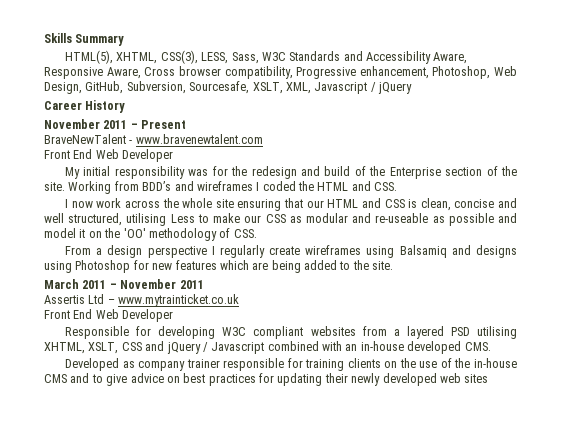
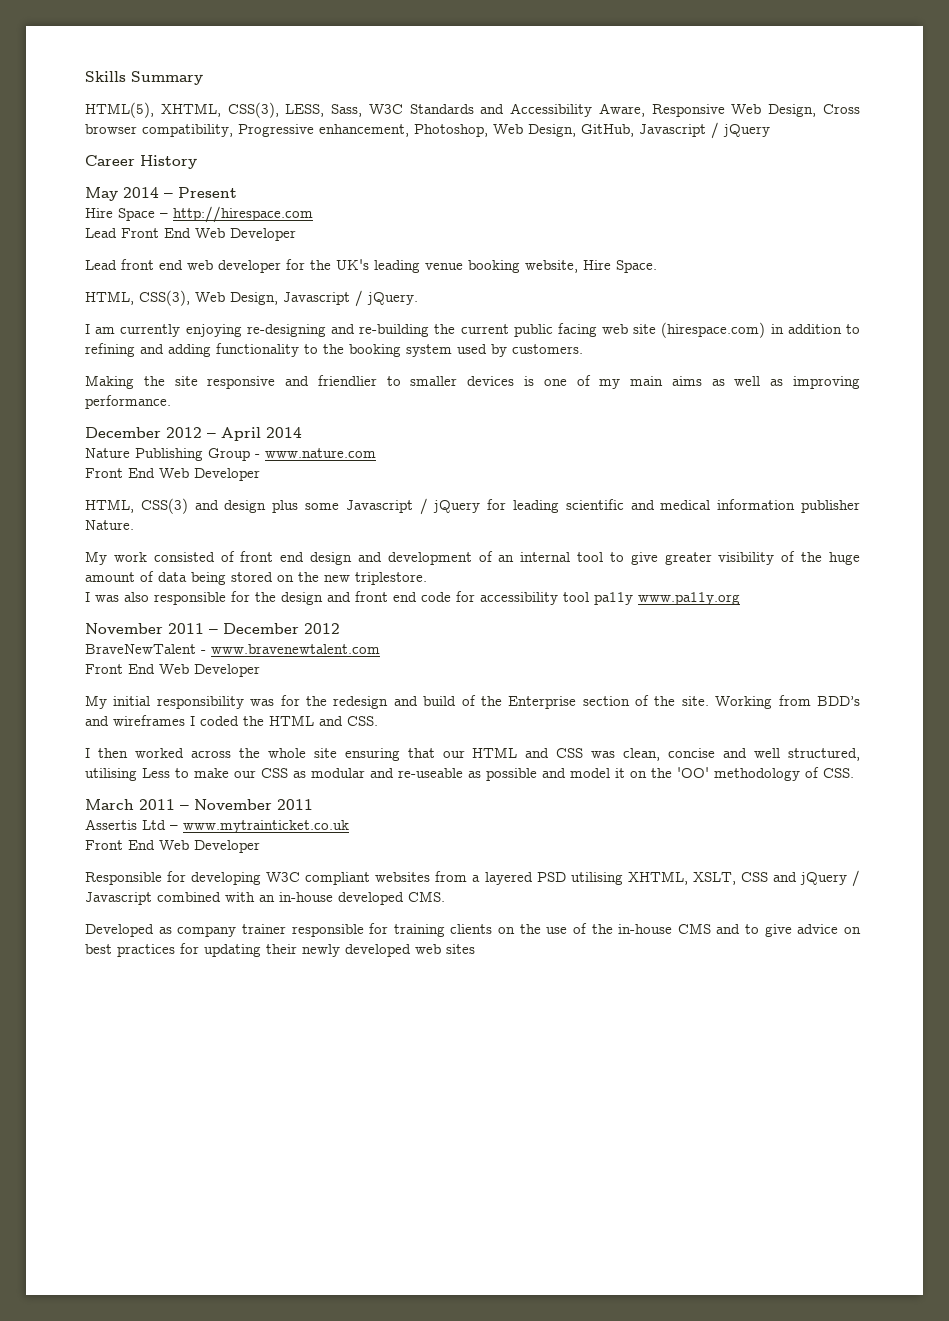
[106,67,141,79] Aware, -> [731,104,817,117] Web Design,
[126,81,311,94] Subversion, Sourcesafe, XSLT, XML, -> (634, 130) none
(126, 106) none -> [85,187,237,201] [85,206,313,223] [85,228,296,241] [85,259,657,273] [85,290,418,307] [85,322,860,338] [85,343,583,357] [85,375,861,389] [85,395,171,409] [85,427,302,441] [85,448,376,461] [85,468,260,481] [85,498,860,515] [85,520,134,530] [85,551,861,565] [85,571,427,585] [85,591,740,605] // May 2014 – Present // Hire Space – http://hirespace.com // Lead Front End Web Developer // Lead front end web developer for the UK's leading venue booking website, Hire Space. // HTML, CSS(3), Web Design, Javascript / jQuery. // I am currently enjoying re-designing and re-building the current public facing web site (hirespace.com) in addition to refining and adding functionality to the booking system used by customers. // Making the site responsive and friendlier to smaller devices is one of my main aims as well as improving performance. // December 2012 – April 2014 // Nature Publishing Group - www.nature.com // Front End Web Developer // HTML, CSS(3) and design plus some Javascript / jQuery for leading scientific and medical information publisher Nature. // My work consisted of front end design and development of an internal tool to give greater visibility of the huge amount of data being stored on the new triplestore. // I was also responsible for the design and front end code for accessibility tool pa11y www.pa11y.org
[141,120,187,129] Present -> [223,623,340,634] December 2012
[71,198,122,208] now work -> [97,748,184,758] then worked
[408,199,418,208] is -> [591,751,616,758] was
[65,245,518,258] [44,260,394,273] // From a design perspective I regularly create wireframes using Balsamiq and designs using Photoshop for new features which are being added to the site. -> (854, 773) none

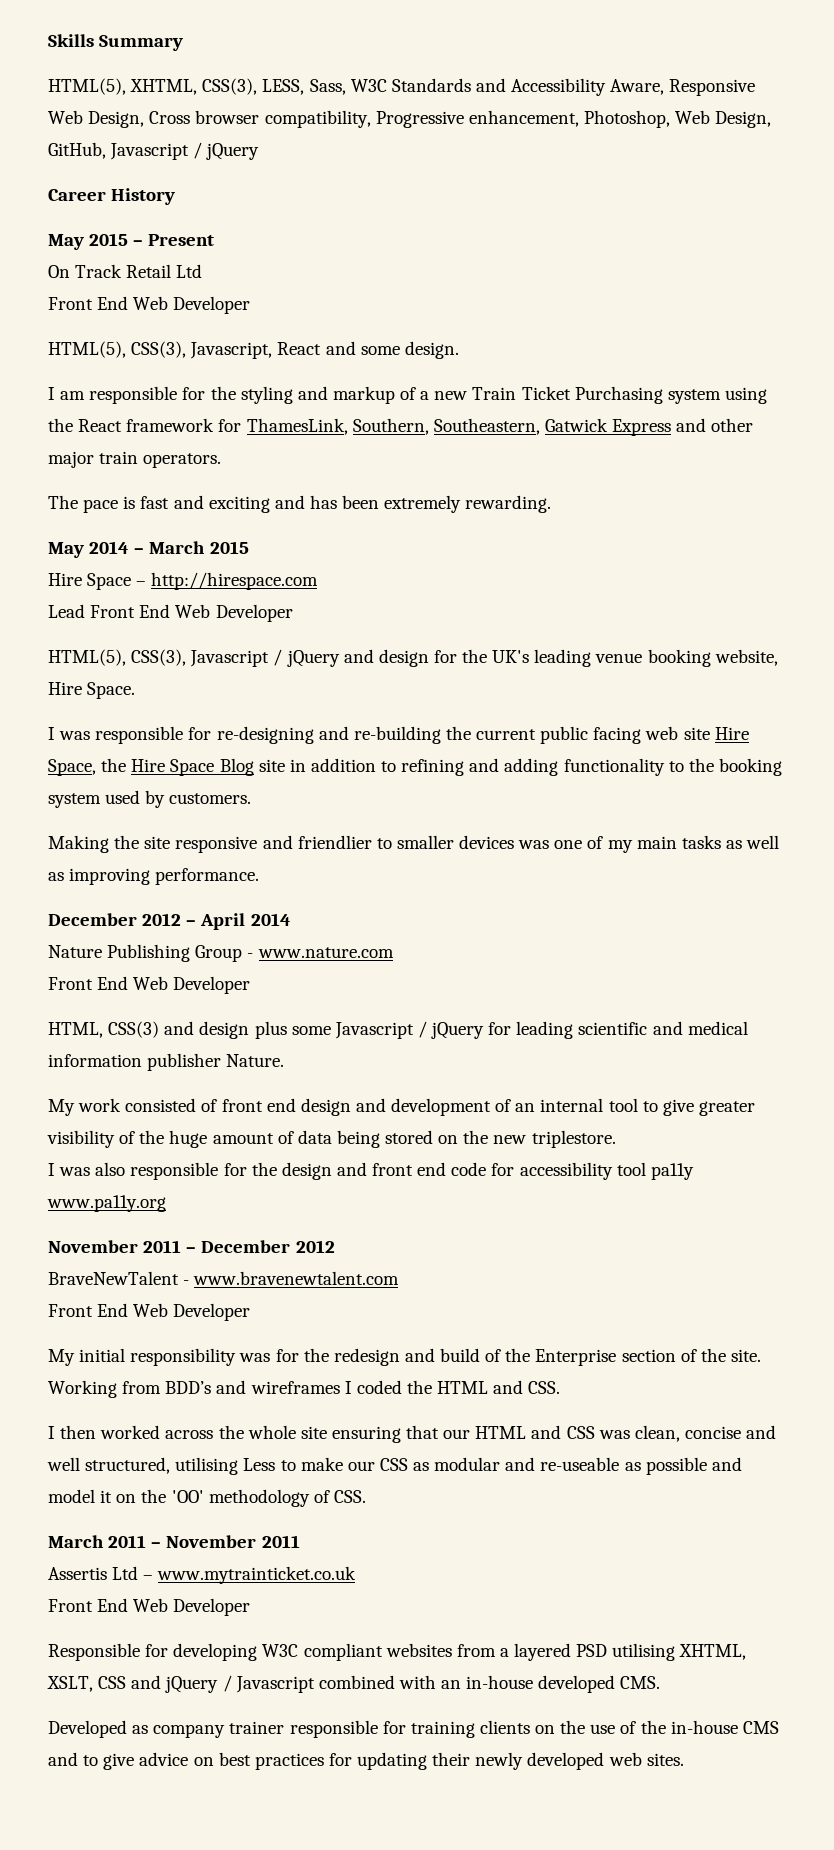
(197, 162) none -> [48,233,215,250] [48,264,203,278] [48,296,251,314] [48,341,459,359] [48,386,767,404] [48,418,754,436] [48,451,222,468] [48,495,552,513] // May 2015 – Present // On Track Retail Ltd // Front End Web Developer // HTML(5), CSS(3), Javascript, React and some design. // I am responsible for the styling and markup of a new Train Ticket Purchasing system using the React framework for ThamesLink, Southern, Southeastern, Gatwick Express and other major train operators. // The pace is fast and exciting and has been extremely rewarding.
[178,187,237,198] Present -> [149,541,249,554] March 2015
[85,259,281,273] Lead front end web developer -> [48,649,429,667] HTML(5), CSS(3), Javascript / jQuery and design
[85,290,418,307] [85,324,242,337] HTML, CSS(3), Web Design, Javascript / jQuery. // I am currently enjoying -> [48,726,212,744] I was responsible for
[661,322,766,338] (hirespace.com) -> [714,727,749,740] [48,758,285,776] Hire Space, the Hire Space Blog site
[524,376,534,386] is -> [518,840,550,849] was
[671,376,702,386] aims -> [681,835,721,849] tasks
[446,944,475,954] sites -> [646,1753,684,1766] sites.

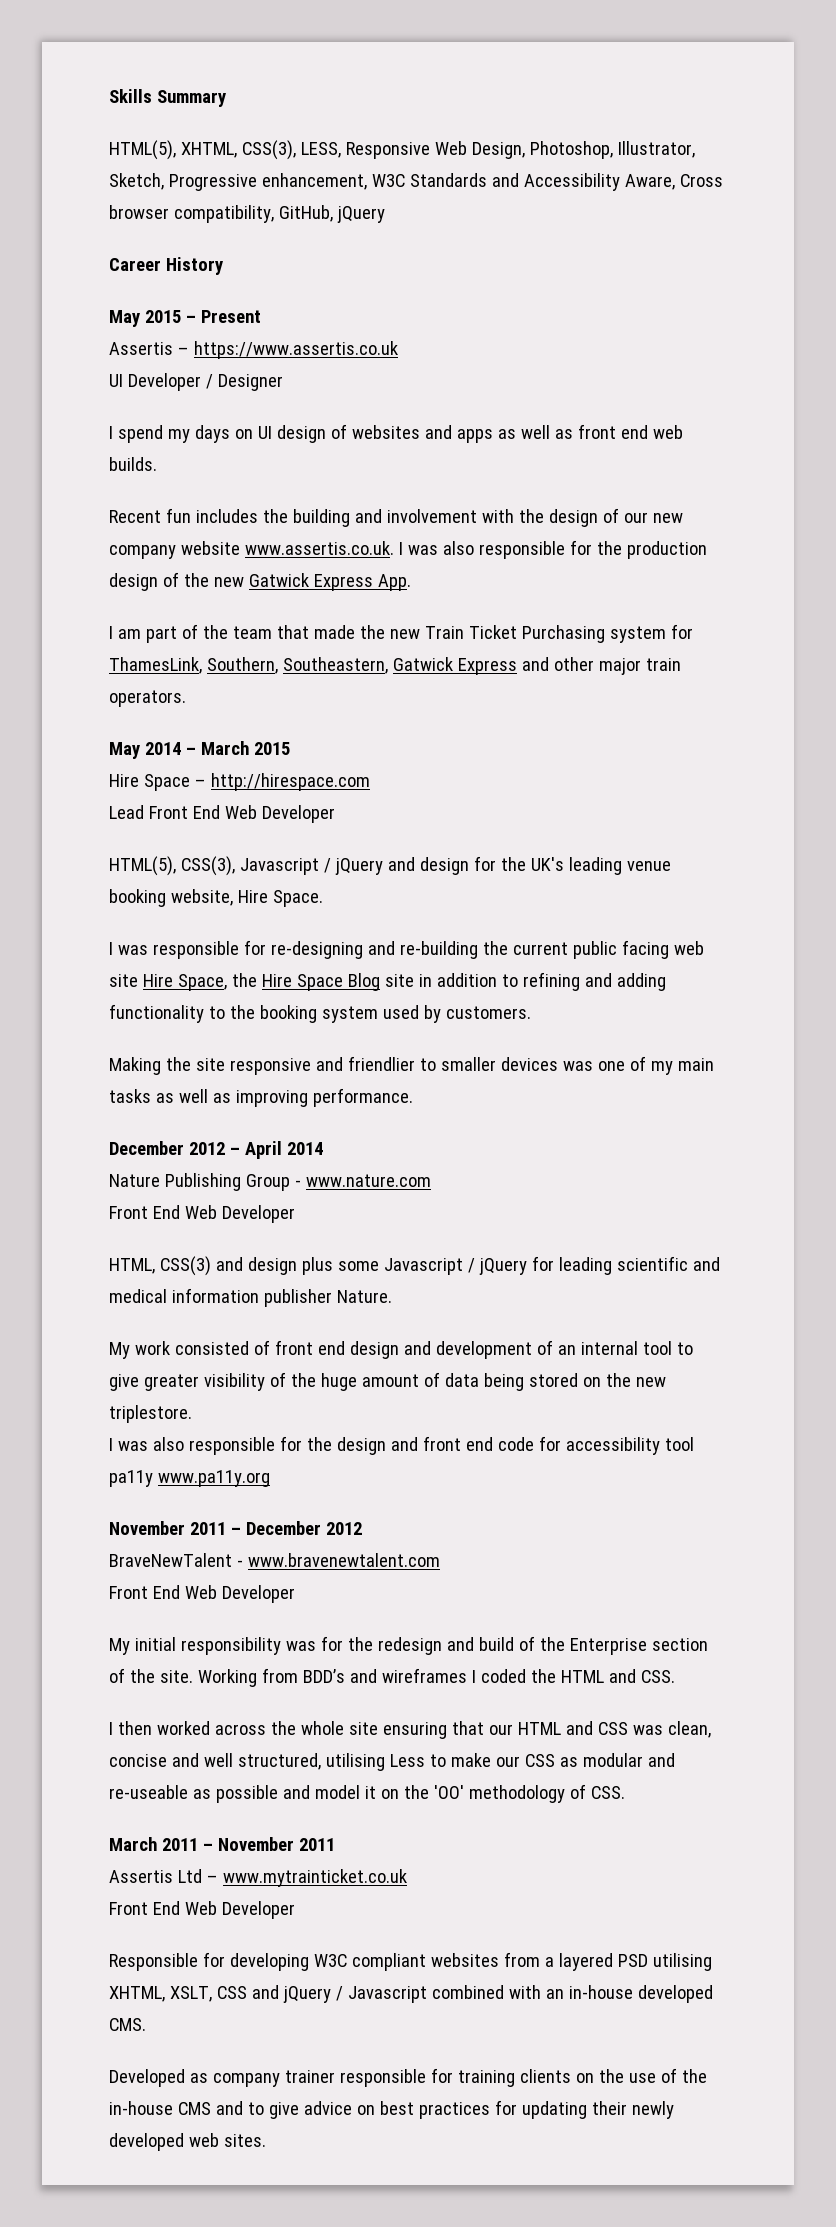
[309,79,346,95] Sass, -> [345,141,695,159] [109,173,367,191] Responsive Web Design, Photoshop, Illustrator, Sketch, Progressive enhancement,
[669,79,756,96] [48,110,772,128] [48,142,203,160] Responsive Web Design, Cross browser compatibility, Progressive enhancement, Photoshop, Web Design, GitHub, Javascript / -> [679,174,723,187] [109,205,333,223] Cross browser compatibility, GitHub,
[48,264,203,278] [48,296,251,314] [48,341,459,359] [48,386,430,404] On Track Retail Ltd // Front End Web Developer // HTML(5), CSS(3), Javascript, React and some design. // I am responsible for the styling and markup of a -> [109,341,398,359] [109,373,283,391] [109,424,683,443] [109,457,157,471] [109,508,683,527] [109,540,707,559] [109,572,411,591] [109,624,385,643] Assertis – https://www.assertis.co.uk // UI Developer / Designer // I spend my days on UI design of websites and apps as well as front end web builds. // Recent fun includes the building and involvement with the design of our new company website www.assertis.co.uk. I was also responsible for the production design of the new Gatwick Express App. // I am part of the team that made the
[724,387,767,404] [48,418,215,432] using the React framework -> (666, 634) none
[48,495,552,513] // The pace is fast and exciting and has been extremely rewarding. -> (186, 698) none

